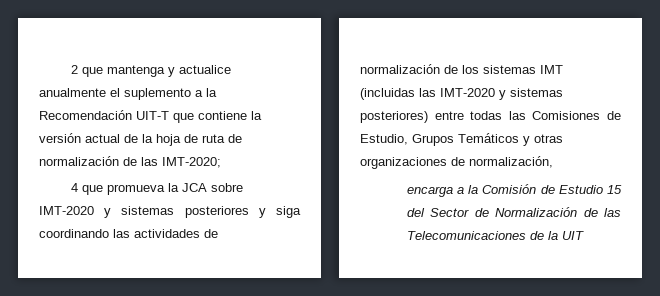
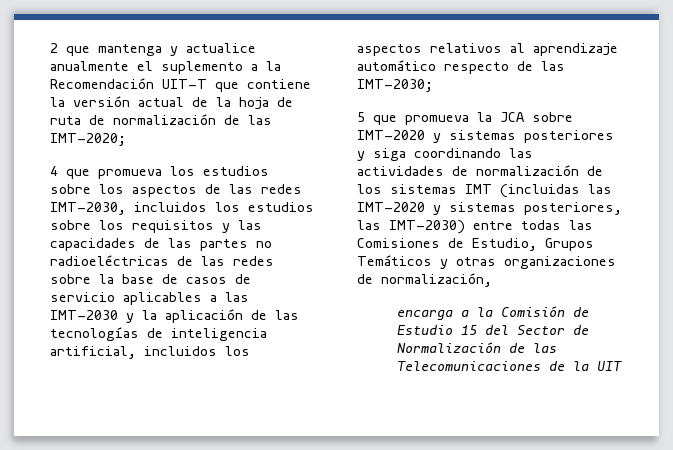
(166, 189) none -> [170,166,269,176] [50,184,302,197] [50,202,314,215] [50,220,262,233] [50,238,272,251] [50,255,274,266] [50,274,251,284] [50,292,249,305] [50,309,299,323] [50,327,267,341] [50,346,250,359] [357,43,618,56] [357,60,565,74] [357,79,433,92] [357,112,469,125] los estudios sobre los aspectos de las redes IMT-2030, incluidos los estudios sobre los requisitos y las capacidades de las partes no radioeléctricas de las redes sobre la base de casos de servicio aplicables a las IMT-2030 y la aplicación de las tecnologías de inteligencia artificial, incluidos los aspectos relativos al aprendizaje automático respecto de las IMT-2030; // 5 que promueva
[360,111,428,123] posteriores) -> [524,202,622,215] [357,220,465,234] posteriores, las IMT-2030)

